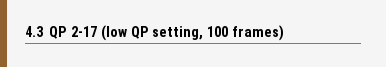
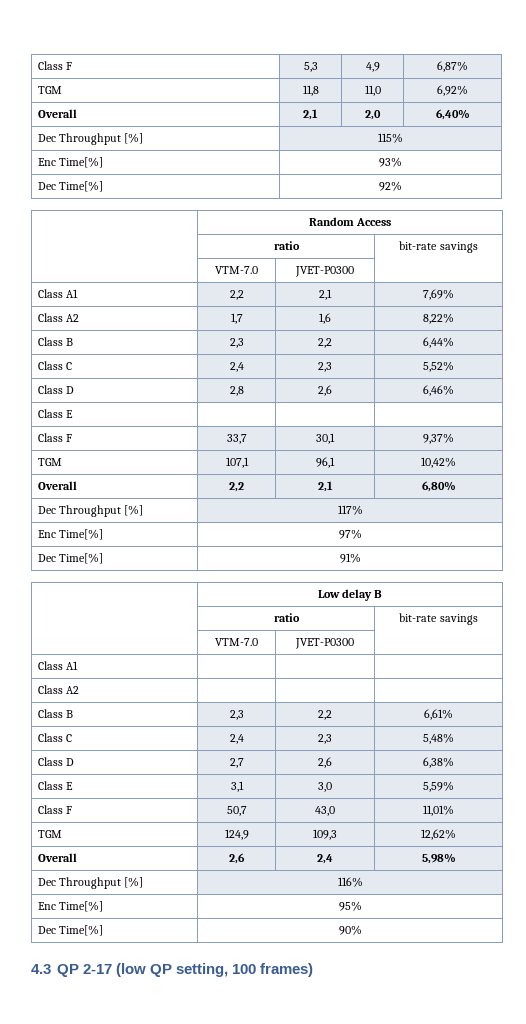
(25, 31) none -> [37,61,72,70] [303,62,318,72] [365,62,380,72] [437,61,468,72] [37,86,62,94] [302,85,319,96] [364,85,381,96] [437,85,468,96] [37,109,77,118] [303,109,318,120] [365,110,381,120] [435,109,470,120] [37,133,144,145] [378,133,403,143] [37,157,103,168] [379,157,402,167] [37,181,103,192] [379,181,402,191] [308,217,392,226] [273,241,300,250] [399,241,478,253] [215,266,258,274] [295,266,354,277] [37,289,78,298] [229,290,244,300] [319,289,332,300] [423,289,454,300] [37,313,79,322] [230,313,243,324] [319,313,331,324] [423,313,454,324] [37,337,73,346] [229,338,244,348] [318,338,332,348] [423,337,454,348] [37,361,72,370] [229,362,244,372] [318,362,332,372] [423,361,454,372] [37,385,74,394] [229,386,244,396] [318,385,332,396] [423,385,454,396] [37,409,73,418] [37,433,72,442] [226,434,247,444] [316,433,335,444] [423,433,454,444] [37,458,62,466] [225,457,249,468] [316,457,335,468] [421,457,456,468] [37,481,77,490] [229,482,244,492] [317,481,333,492] [421,481,456,492] [37,505,144,517] [337,505,363,515] [37,529,103,540] [338,529,362,539] [37,553,103,564] [339,553,361,563] [317,589,383,601] [273,613,300,622] [399,613,478,625] [215,638,258,646] [295,638,354,649] [37,661,78,670] [37,685,79,694] [37,709,73,718] [229,710,244,720] [318,710,332,720] [424,709,453,720] [37,733,72,742] [229,734,244,744] [318,734,332,744] [423,733,454,744] [37,757,74,766] [229,758,244,768] [318,757,332,768] [423,757,454,768] [37,781,73,790] [230,781,244,792] [318,782,332,792] [423,781,454,792] [37,805,72,814] [226,806,247,816] [315,806,335,816] [423,805,454,816] [37,830,62,838] [224,829,249,840] [313,829,337,840] [421,829,456,840] [37,853,77,862] [229,853,245,864] [317,854,333,864] [421,853,456,864] [37,877,144,889] [337,877,363,887] [37,901,103,912] [338,901,362,911] [37,925,103,936] [338,925,362,935] Class F | 5,3 | 4,9 | 6,87% // TGM | 11,8 | 11,0 | 6,92% // Overall | 2,1 | 2,0 | 6,40% // Dec Throughput [%] | 115% // Enc Time[%] | 93% // Dec Time[%] | 92% // | Random Access // | ratio | bit-rate savings // | VTM-7.0 | JVET-P0300 | // Class A1 | 2,2 | 2,1 | 7,69% // Class A2 | 1,7 | 1,6 | 8,22% // Class B | 2,3 | 2,2 | 6,44% // Class C | 2,4 | 2,3 | 5,52% // Class D | 2,8 | 2,6 | 6,46% // Class E | | | // Class F | 33,7 | 30,1 | 9,37% // TGM | 107,1 | 96,1 | 10,42% // Overall | 2,2 | 2,1 | 6,80% // Dec Throughput [%] | 117% // Enc Time[%] | 97% // Dec Time[%] | 91% // | Low delay B // | ratio | bit-rate savings // | VTM-7.0 | JVET-P0300 | // Class A1 | | | // Class A2 | | | // Class B | 2,3 | 2,2 | 6,61% // Class C | 2,4 | 2,3 | 5,48% // Class D | 2,7 | 2,6 | 6,38% // Class E | 3,1 | 3,0 | 5,59% // Class F | 50,7 | 43,0 | 11,01% // TGM | 124,9 | 109,3 | 12,62% // Overall | 2,6 | 2,4 | 5,98% // Dec Throughput [%] | 116% // Enc Time[%] | 95% // Dec Time[%] | 90% //

